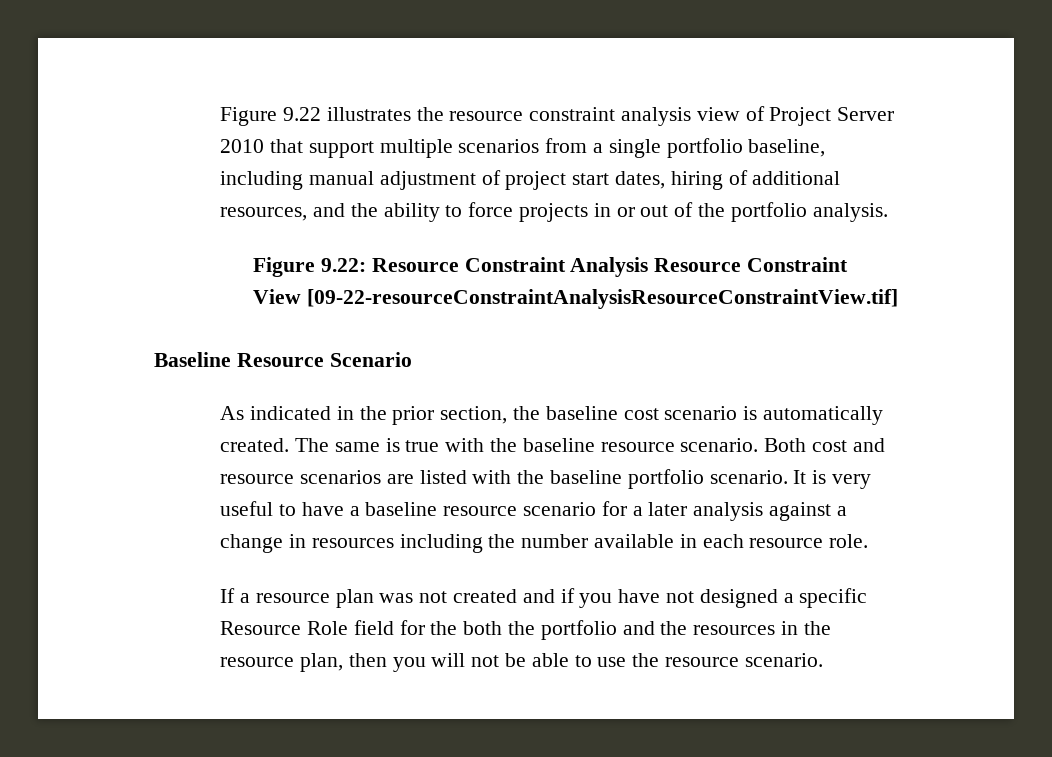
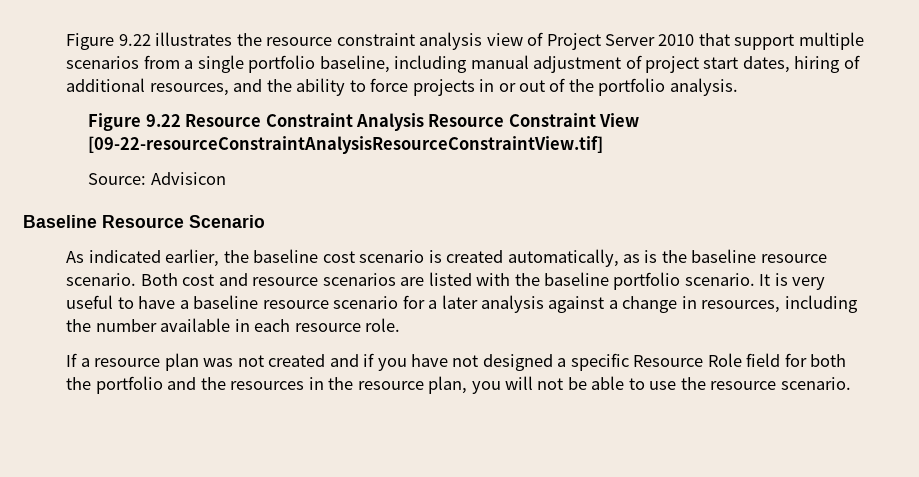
[320,258,366,272] 9.22: -> [145,114,181,127] 9.22
(898, 299) none -> [88,172,226,185] // Source: Advisicon
[336,406,508,425] in the prior section, -> [165,249,220,267] earlier,
[762,406,883,425] [220,438,485,452] automatically created. The same is true with -> [446,249,658,267] created automatically, as is
[311,538,394,548] resources -> [701,300,781,313] resources,
[430,621,458,635] the -> (807, 360) none
[348,653,387,667] then -> (468, 385) none

